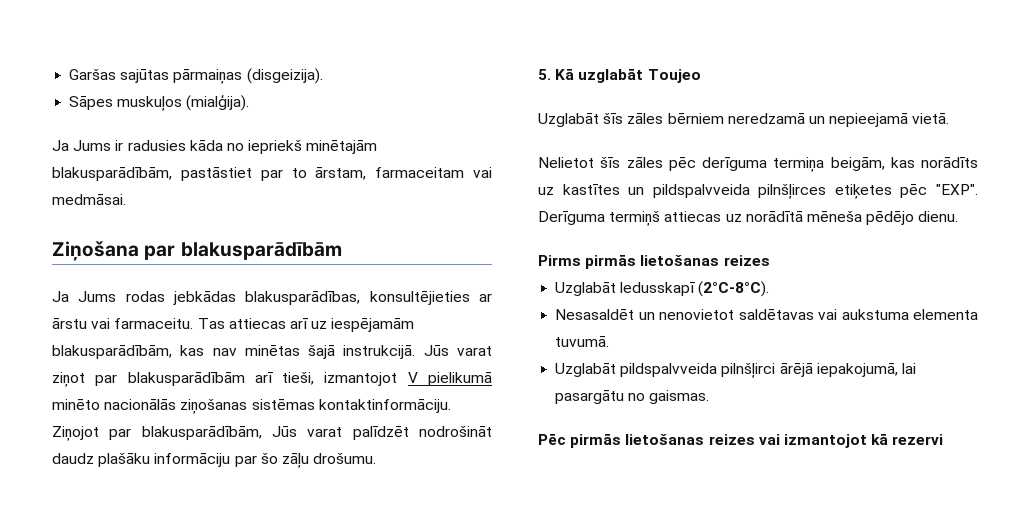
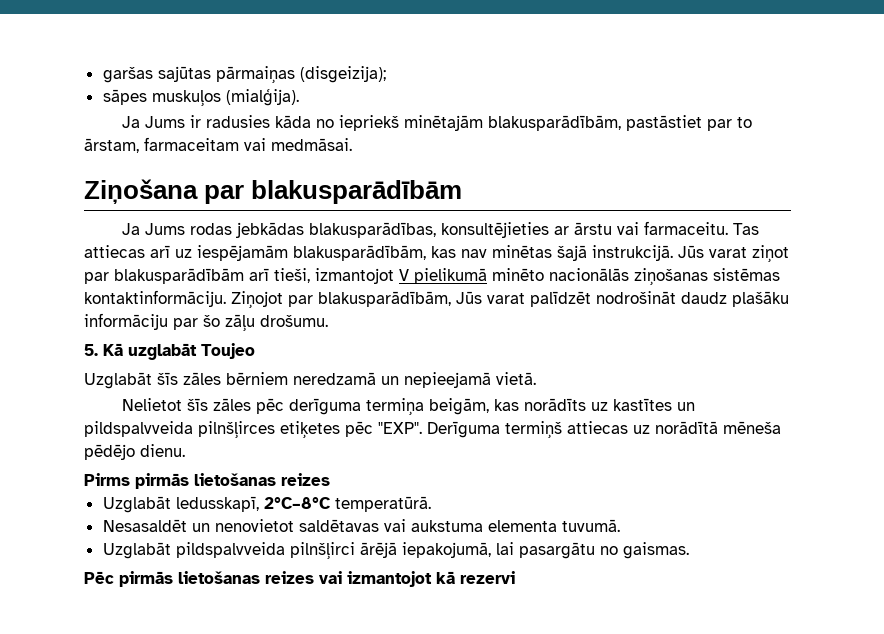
[69,69,117,80] Garšas -> [102,67,153,83] garšas
[246,68,323,84] [69,96,114,110] (disgeizija). // Sāpes -> [299,66,386,83] [102,89,147,105] (disgeizija); // sāpes
[620,281,770,297] ledusskapī (2°C-8°C). -> [175,496,431,512] ledusskapī, 2°C–8°C temperatūrā.

